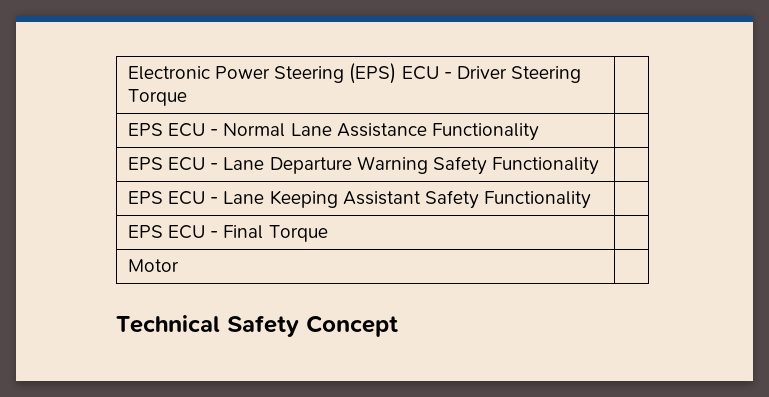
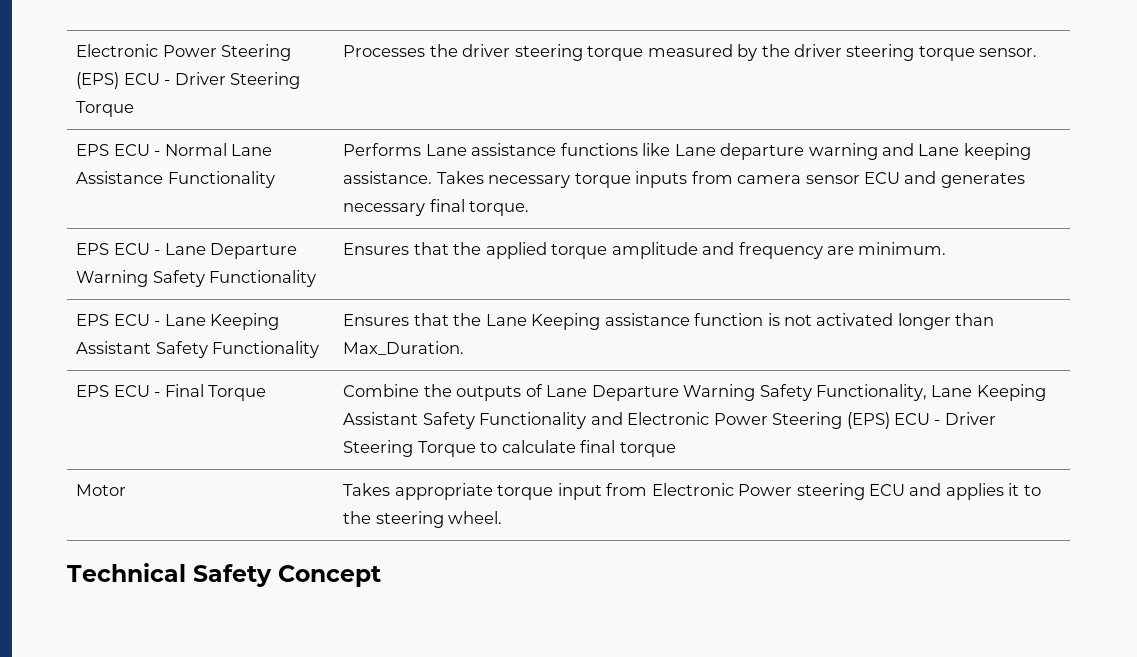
(188, 97) none -> [343,44,1038,61] Processes the driver steering torque measured by the driver steering torque sensor.
(539, 132) none -> [343,143,1031,160] [343,171,1025,188] [343,199,530,216] Performs Lane assistance functions like Lane departure warning and Lane keeping assistance. Takes necessary torque inputs from camera sensor ECU and generates necessary final torque.
(599, 166) none -> [343,242,947,259] Ensures that the applied torque amplitude and frequency are minimum.
(591, 200) none -> [343,313,995,330] [343,341,465,355] Ensures that the Lane Keeping assistance function is not activated longer than Max_Duration.
[128,259,180,272] // Motor | -> [343,384,1046,401] [343,412,996,429] [343,440,676,457] [76,484,127,496] [343,483,1041,500] [343,511,503,528] Combine the outputs of Lane Departure Warning Safety Functionality, Lane Keeping Assistant Safety Functionality and Electronic Power Steering (EPS) ECU - Driver Steering Torque to calculate final torque // Motor | Takes appropriate torque input from Electronic Power steering ECU and applies it to the steering wheel.

